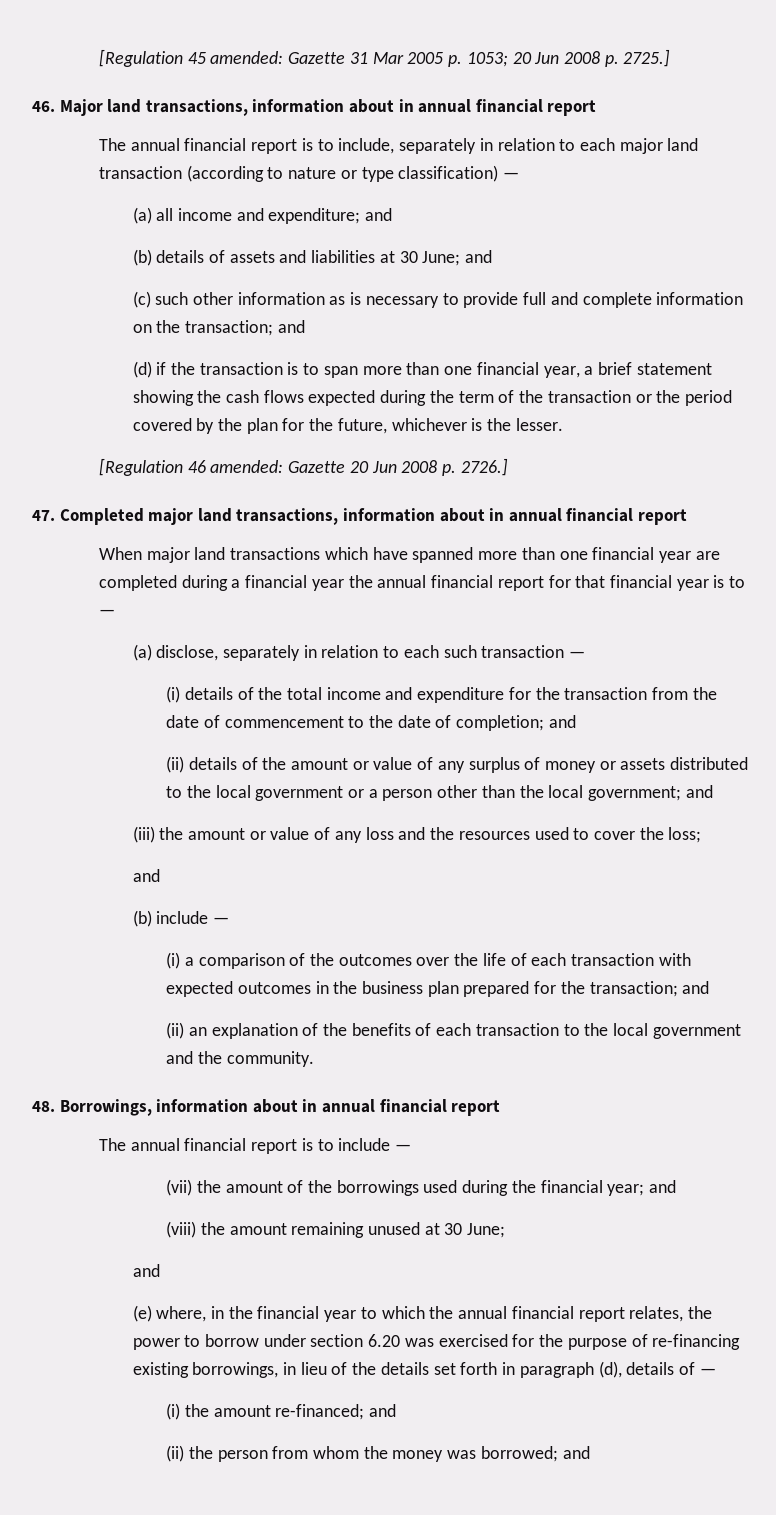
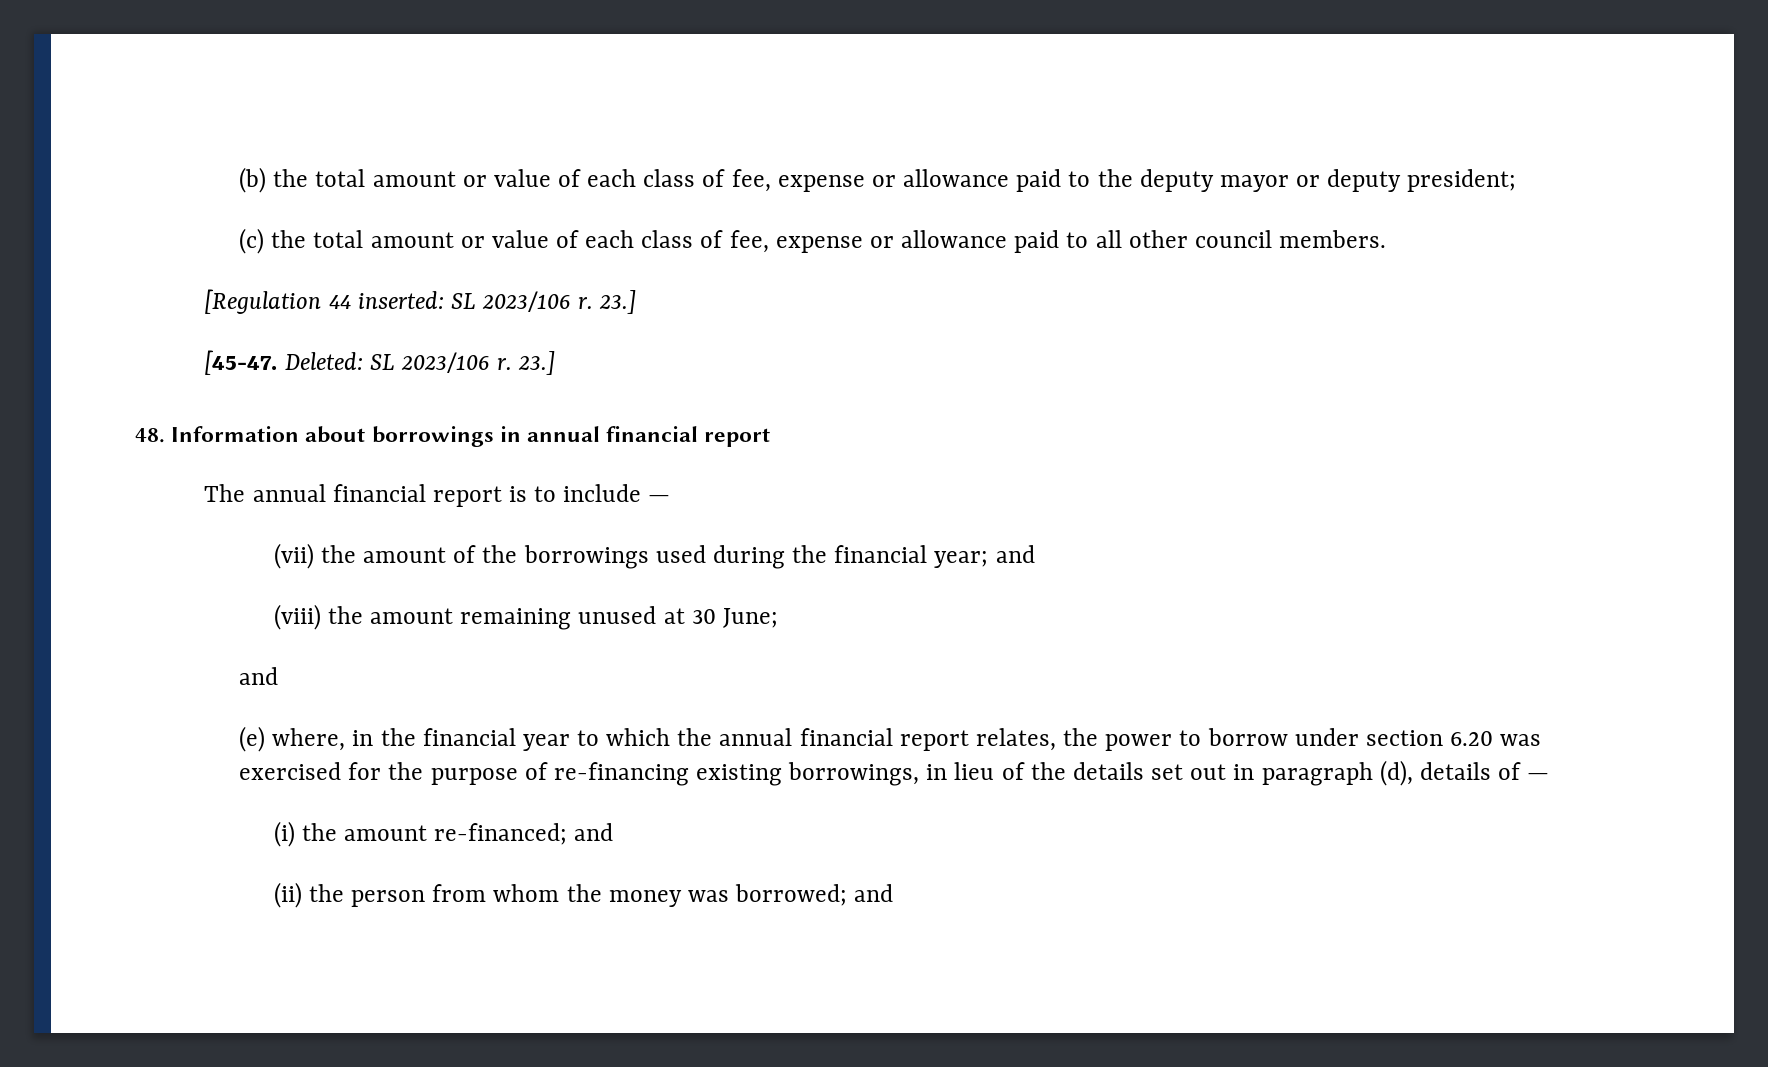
[99,49,671,67] [32,99,597,116] [99,138,699,154] [99,165,520,182] [132,207,393,224] [132,249,493,266] [132,291,744,308] [132,320,305,336] [132,361,712,378] [132,390,732,406] [132,418,563,434] [99,458,508,476] [32,508,687,525] [99,547,720,563] [99,575,746,591] [99,609,116,616] [132,644,586,661] [166,686,717,703] [166,715,576,731] [166,756,749,773] [166,785,713,801] [132,826,702,843] [132,869,160,882] [132,910,229,927] [166,952,691,969] [166,981,710,997] [166,1022,741,1039] [166,1051,314,1067] [32,1099,298,1116] [Regulation 45 amended: Gazette 31 Mar 2005 p. 1053; 20 Jun 2008 p. 2725.] // 46. Major land transactions, information about in annual financial report // The annual financial report is to include, separately in relation to each major land transaction (according to nature or type classification) — // (a) all income and expenditure; and // (b) details of assets and liabilities at 30 June; and // (c) such other information as is necessary to provide full and complete information on the transaction; and // (d) if the transaction is to span more than one financial year, a brief statement showing the cash flows expected during the term of the transaction or the period covered by the plan for the future, whichever is the lesser. // [Regulation 46 amended: Gazette 20 Jun 2008 p. 2726.] // 47. Completed major land transactions, information about in annual financial report // When major land transactions which have spanned more than one financial year are completed during a financial year the annual financial report for that financial year is to — // (a) disclose, separately in relation to each such transaction — // (i) details of the total income and expenditure for the transaction from the date of commencement to the date of completion; and // (ii) details of the amount or value of any surplus of money or assets distributed to the local government or a person other than the local government; and // (iii) the amount or value of any loss and the resources used to cover the loss; // and // (b) include — // (i) a comparison of the outcomes over the life of each transaction with expected outcomes in the business plan prepared for the transaction; and // (ii) an explanation of the benefits of each transaction to the local government and the community. // 48. Borrowings, information about -> [239,167,1517,193] [239,228,1387,254] [204,289,637,314] [204,350,556,375] [135,426,494,447] (b) the total amount or value of each class of fee, expense or allowance paid to the deputy mayor or deputy president; // (c) the total amount or value of each class of fee, expense or allowance paid to all other council members. // [Regulation 44 inserted: SL 2023/106 r. 23.] // [45-47. Deleted: SL 2023/106 r. 23.] // 48. Information about borrowings
[460,1362,498,1375] forth -> [1190,764,1227,780] out

